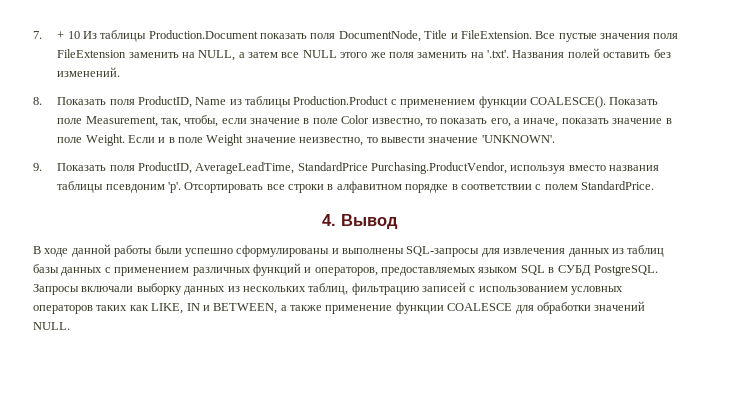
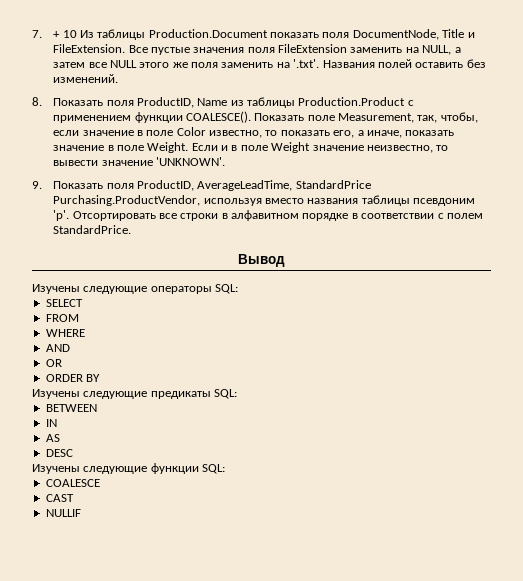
[321,214,336,226] 4. -> (132, 229) none
[33,244,665,257] [33,263,658,276] [33,282,624,295] [33,301,646,314] [33,322,70,330] В ходе данной работы были успешно сформулированы и выполнены SQL-запросы для извлечения данных из таблиц базы данных с применением различных функций и операторов, предоставляемых языком SQL в СУБД PostgreSQL. Запросы включали выборку данных из нескольких таблиц, фильтрацию записей с использованием условных операторов таких как LIKE, IN и BETWEEN, а также применение функции COALESCE для обработки значений NULL. -> [32,284,239,294] [45,299,83,307] [45,314,79,322] [45,329,85,337] [45,344,70,352] [45,359,62,367] [45,374,101,382] [32,389,238,399] [45,404,97,412] [45,419,57,427] [45,434,60,442] [45,449,73,457] [32,463,226,474] [45,479,100,487] [45,494,74,502] [45,509,81,517] Изучены следующие операторы SQL: // SELECT // FROM // WHERE // AND // OR // ORDER BY // Изучены следующие предикаты SQL: // BETWEEN // IN // AS // DESC // Изучены следующие функции SQL: // COALESCE // CAST // NULLIF

